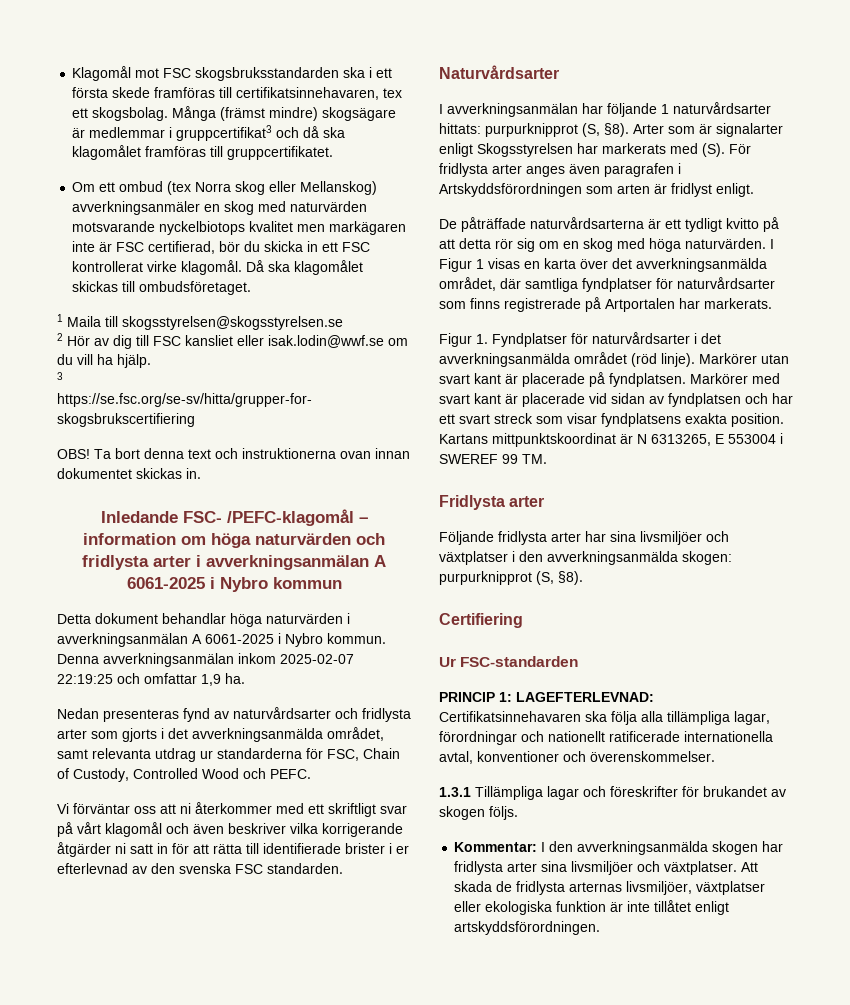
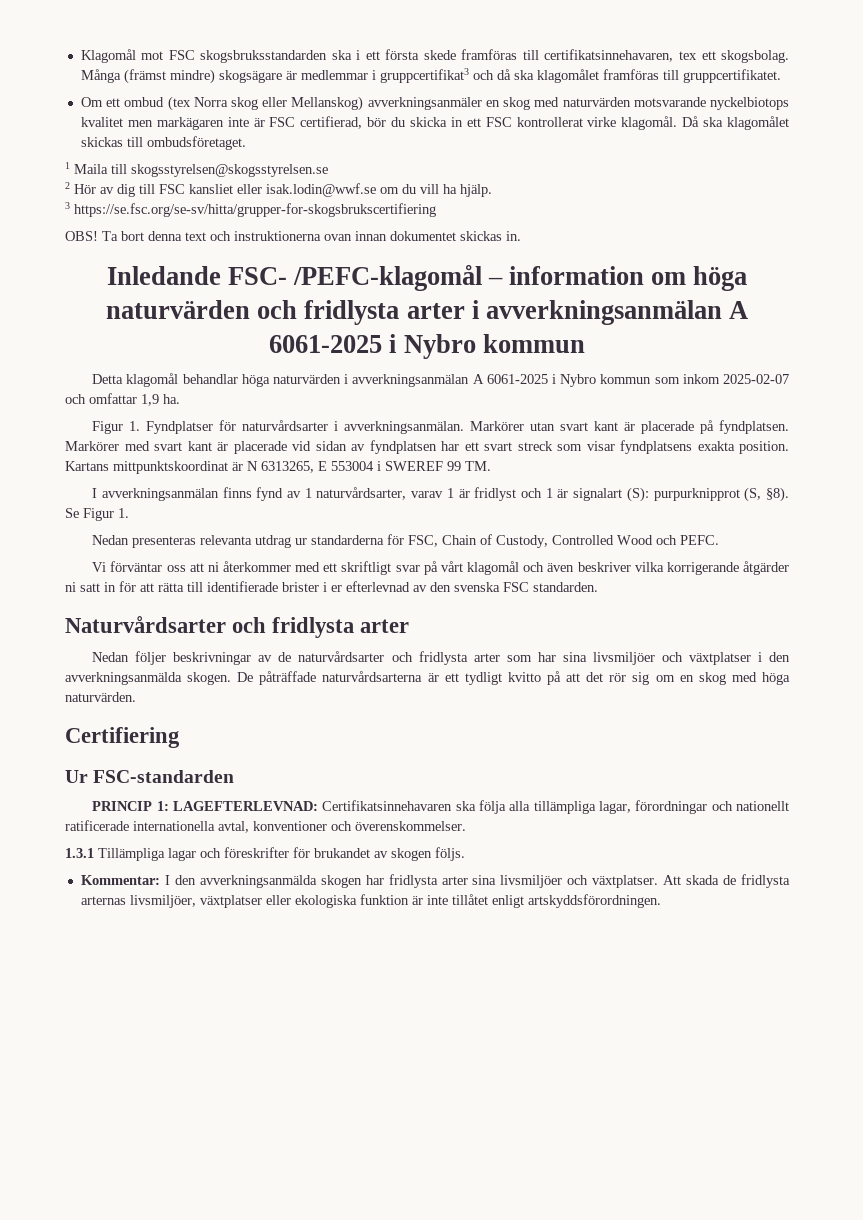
[95,613,158,624] dokument -> [126,373,179,387] klagomål
[327,633,386,644] [57,653,234,667] kommun. Denna avverkningsanmälan -> [600,374,680,384] kommun som
[57,674,113,684] 22:19:25 -> (790, 379) none
[57,707,411,722] [57,727,384,742] [57,749,88,759] Nedan presenteras fynd av naturvårdsarter och fridlysta arter som gjorts i det avverkningsanmälda området, samt -> [92,420,789,434] [65,440,789,454] [65,461,491,474] [92,487,789,502] [65,508,129,521] [92,535,197,548] Figur 1. Fyndplatser för naturvårdsarter i avverkningsanmälan. Markörer utan svart kant är placerade på fyndplatsen. Markörer med svart kant är placerade vid sidan av fyndplatsen har ett svart streck som visar fyndplatsens exakta position. Kartans mittpunktskoordinat är N 6313265, E 553004 i SWEREF 99 TM. // I avverkningsanmälan finns fynd av 1 naturvårdsarter, varav 1 är fridlyst och 1 är signalart (S): purpurknipprot (S, §8). Se Figur 1. // Nedan presenteras
[439,102,771,117] [439,123,783,137] [439,143,751,157] [439,163,681,177] [439,183,754,197] // I avverkningsanmälan har följande 1 naturvårdsarter hittats: purpurknipprot (S, §8). Arter som är signalarter enligt Skogsstyrelsen har markerats med (S). För fridlysta arter anges även paragrafen i Artskyddsförordningen som arten är fridlyst enligt. // -> [232,617,410,638] [92,651,790,665] [65,672,232,685] och fridlysta arter // Nedan följer beskrivningar av de naturvårdsarter och fridlysta arter som har sina livsmiljöer och växtplatser i den avverkningsanmälda skogen.
[459,238,491,249] detta -> [586,672,604,682] det
[770,239,774,249] [439,258,767,272] [439,277,775,292] [439,297,772,312] [439,332,721,347] [439,352,789,367] [439,372,780,387] [439,393,793,407] [439,413,784,427] [439,433,783,447] [439,454,547,464] [439,495,545,510] [439,531,729,545] [439,551,732,565] [439,571,583,585] I Figur 1 visas en karta över det avverkningsanmälda området, där samtliga fyndplatser för naturvårdsarter som finns registrerade på Artportalen har markerats. // Figur 1. Fyndplatser för naturvårdsarter i det avverkningsanmälda området (röd linje). Markörer utan svart kant är placerade på fyndplatsen. Markörer med svart kant är placerade vid sidan av fyndplatsen och har ett svart streck som visar fyndplatsens exakta position. Kartans mittpunktskoordinat är N 6313265, E 553004 i SWEREF 99 TM. // Fridlysta arter // Följande fridlysta arter har sina livsmiljöer och växtplatser i den avverkningsanmälda skogen: purpurknipprot (S, §8). -> (136, 697) none

